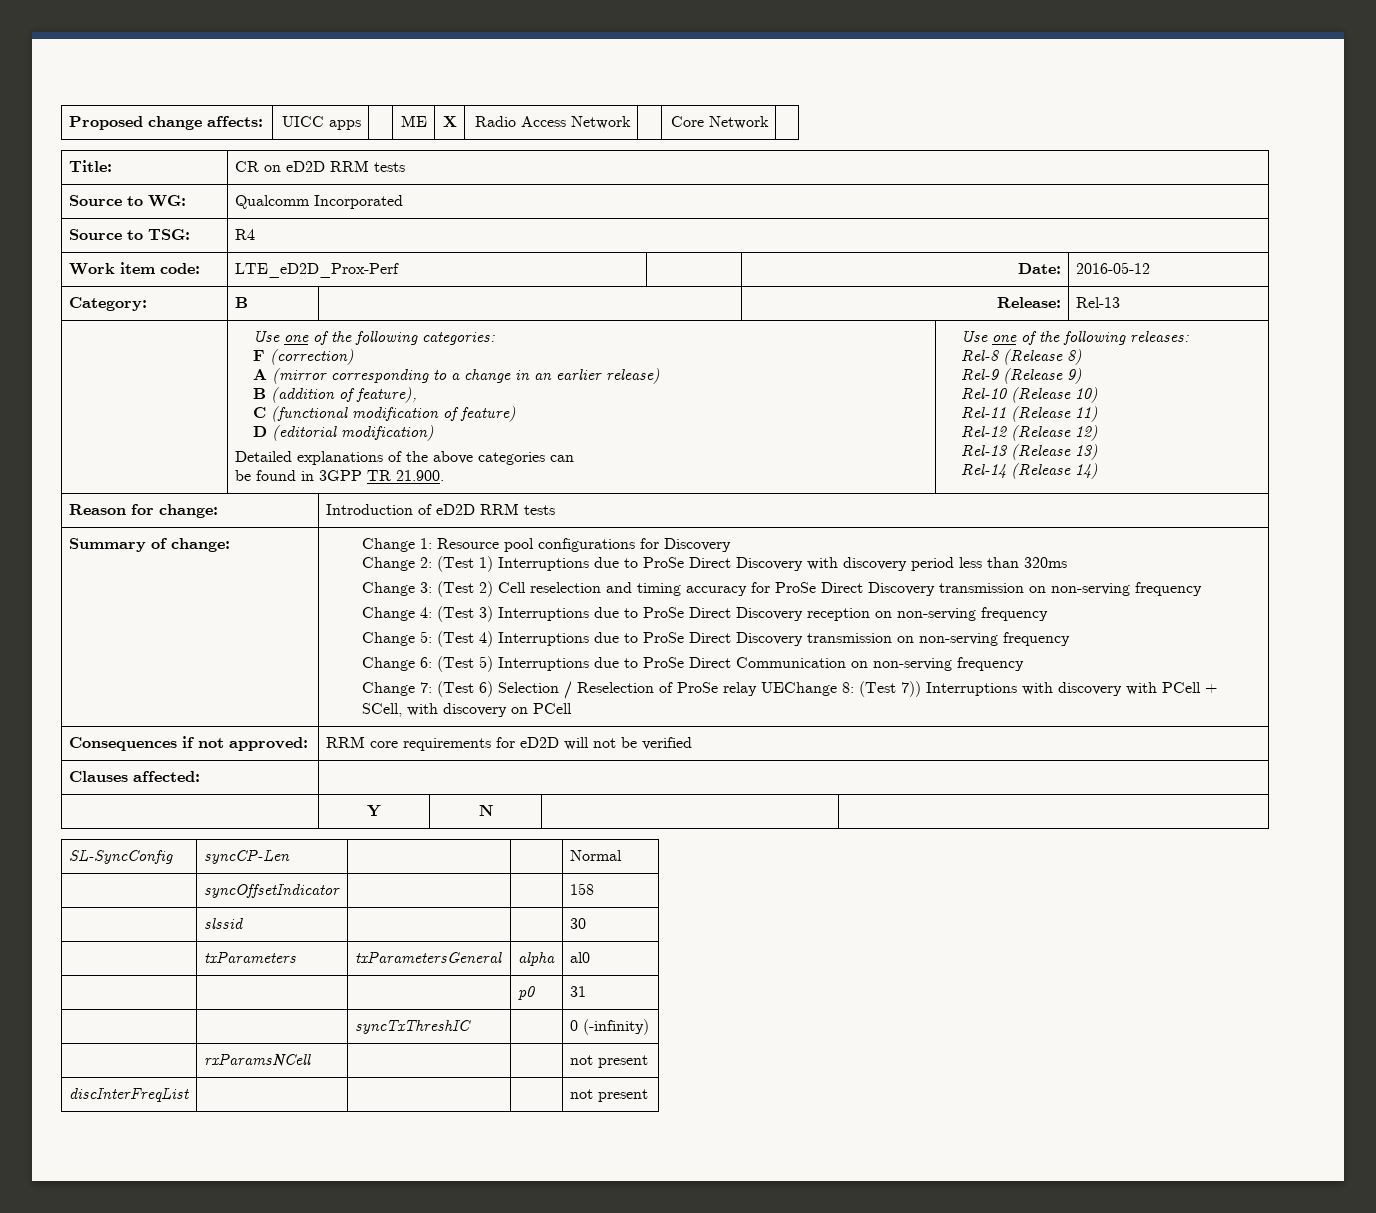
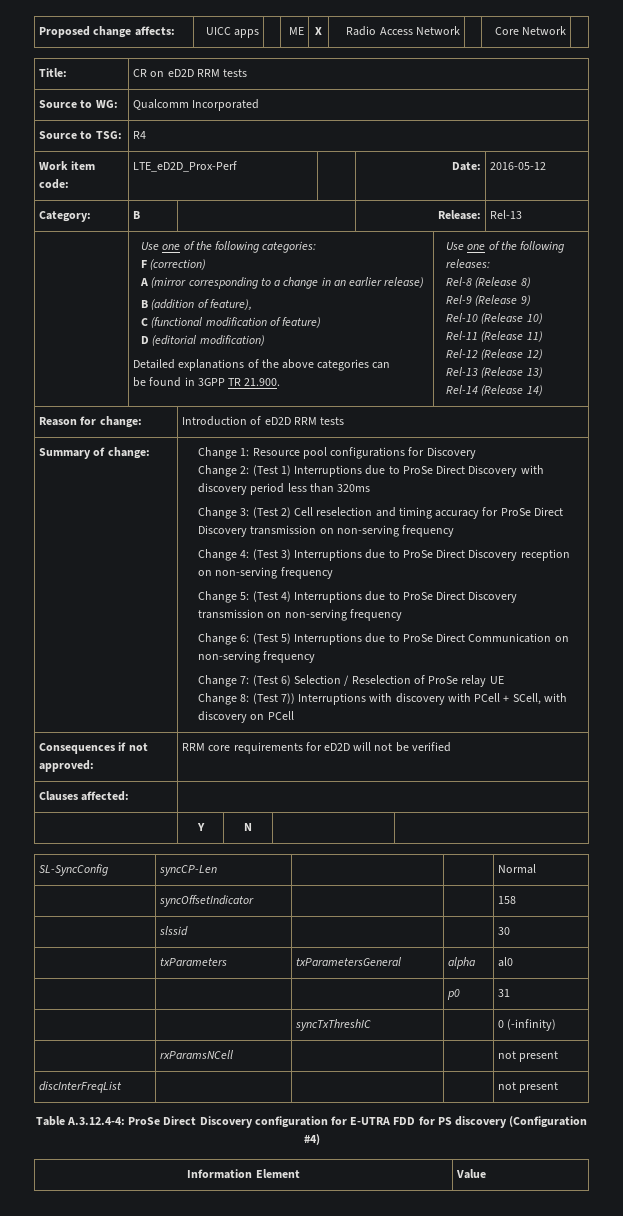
[761,682,838,696] UEChange -> [489,676,504,684] [198,693,238,705] UE // Change
(648, 1095) none -> [35,1116,588,1128] [303,1134,320,1145] [187,1169,300,1179] [456,1169,487,1179] // Table A.3.12.4-4: ProSe Direct Discovery configuration for E-UTRA FDD for PS discovery (Configuration #4) // Information Element | Value

